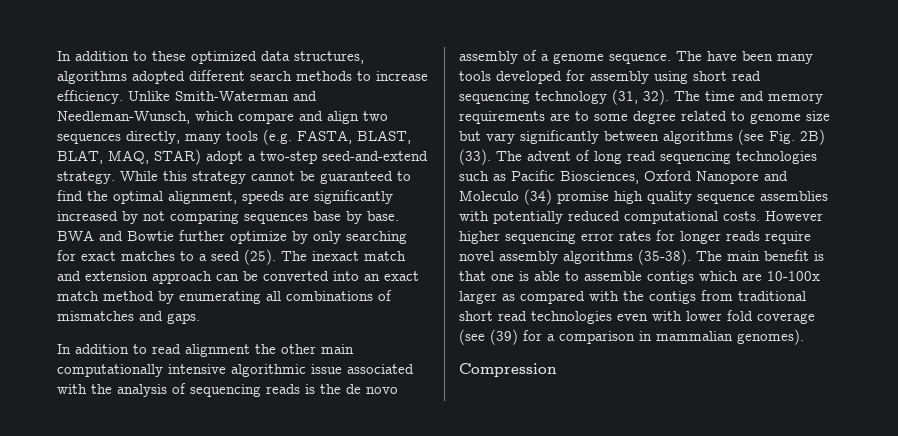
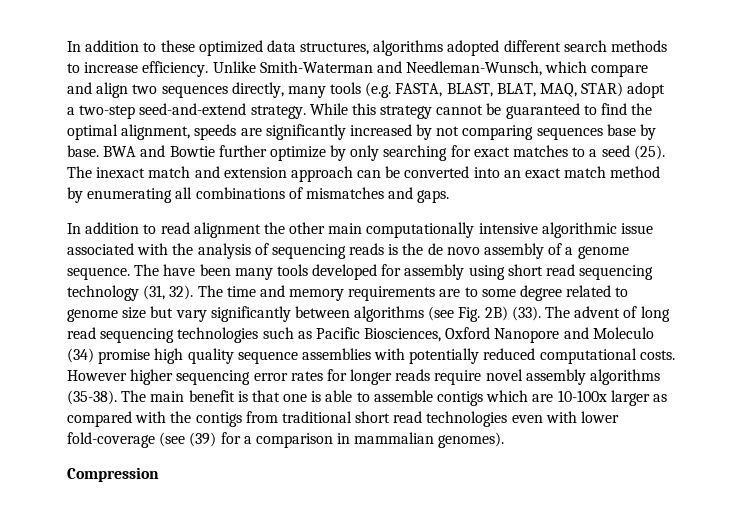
[727,310,815,324] fold coverage -> [67,432,155,448] fold-coverage

